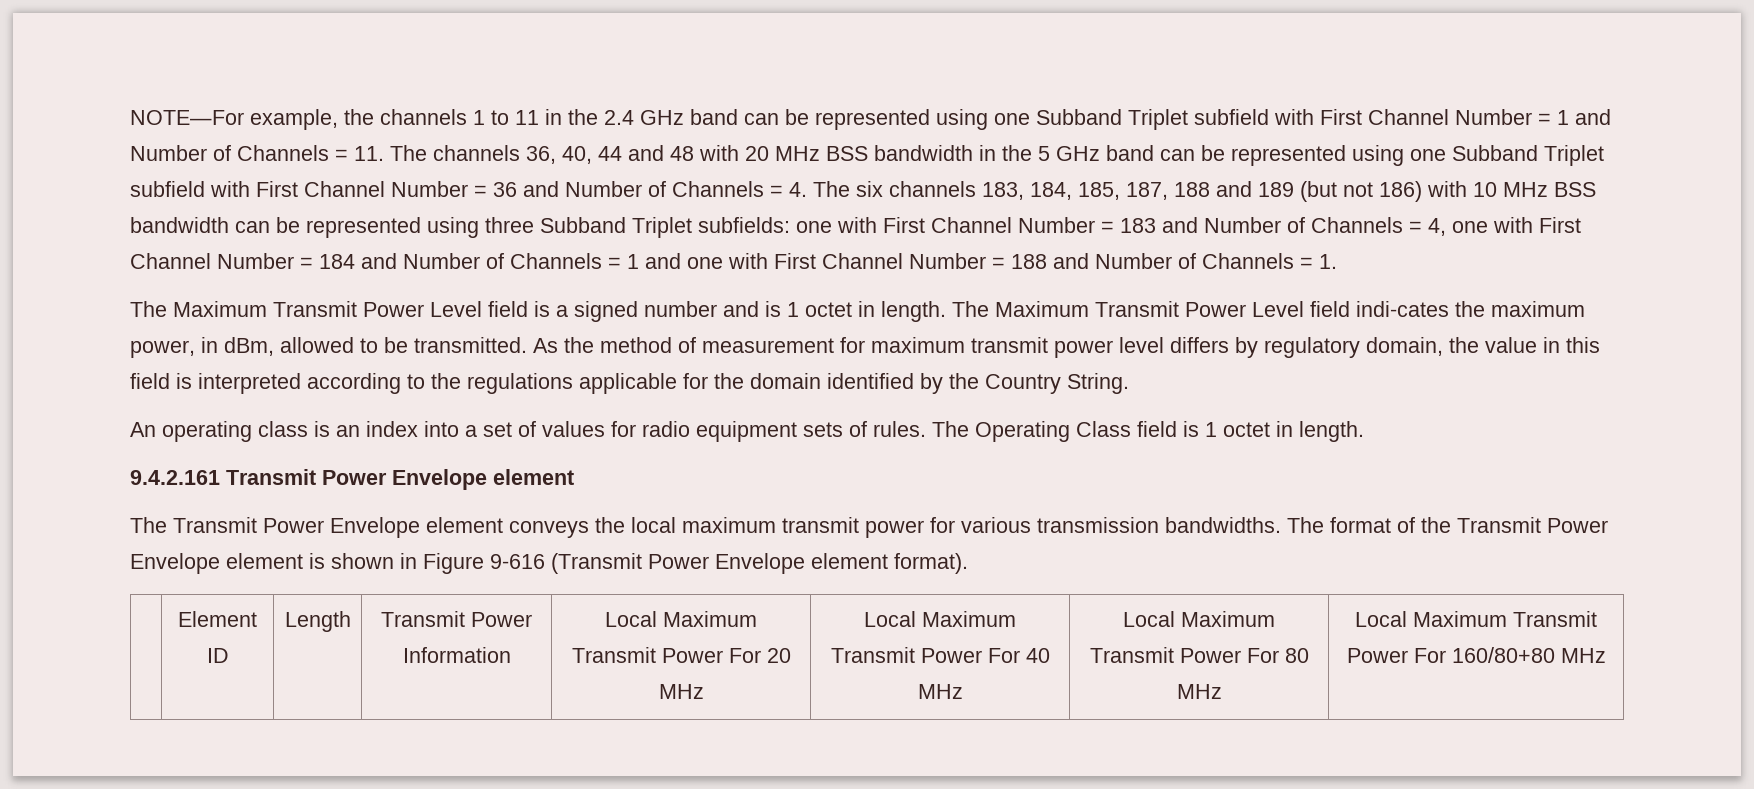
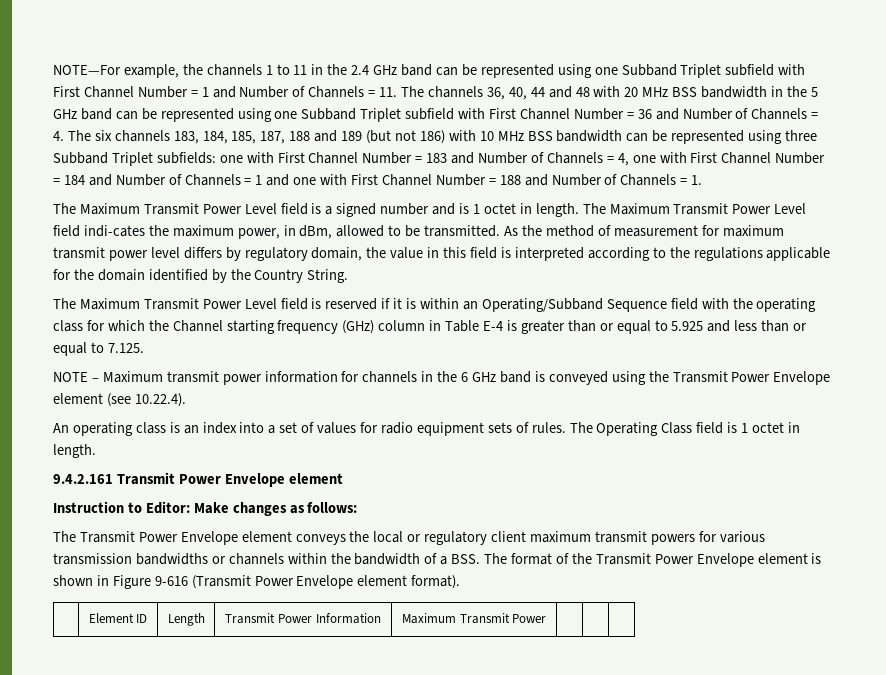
(1129, 383) none -> [53,298,817,312] [53,320,808,334] [53,342,144,356] [53,371,831,385] [53,393,186,407] // The Maximum Transmit Power Level field is reserved if it is within an Operating/Subband Sequence field with the operating class for which the Channel starting frequency (GHz) column in Table E-4 is greater than or equal to 5.925 and less than or equal to 7.125. // NOTE – Maximum transmit power information for channels in the 6 GHz band is conveyed using the Transmit Power Envelope element (see 10.22.4).
(574, 477) none -> [53,501,358,516] // Instruction to Editor: Make changes as follows:
[682,517,924,538] maximum transmit power -> [407,531,695,545] or regulatory client maximum transmit powers
[1165,517,1281,533] bandwidths. -> [135,553,481,565] bandwidths or channels within the bandwidth of a BSS.
[605,611,757,627] [571,647,791,663] [658,684,704,699] [864,611,1016,627] [830,647,1050,663] [917,684,963,699] [1123,611,1275,627] [1089,647,1309,663] [1176,684,1222,699] [1355,611,1597,627] [1346,647,1606,663] Local Maximum Transmit Power For 20 MHz | Local Maximum Transmit Power For 40 MHz | Local Maximum Transmit Power For 80 MHz | Local Maximum Transmit Power For 160/80+80 MHz -> [401,613,547,624] Maximum Transmit Power | | |

